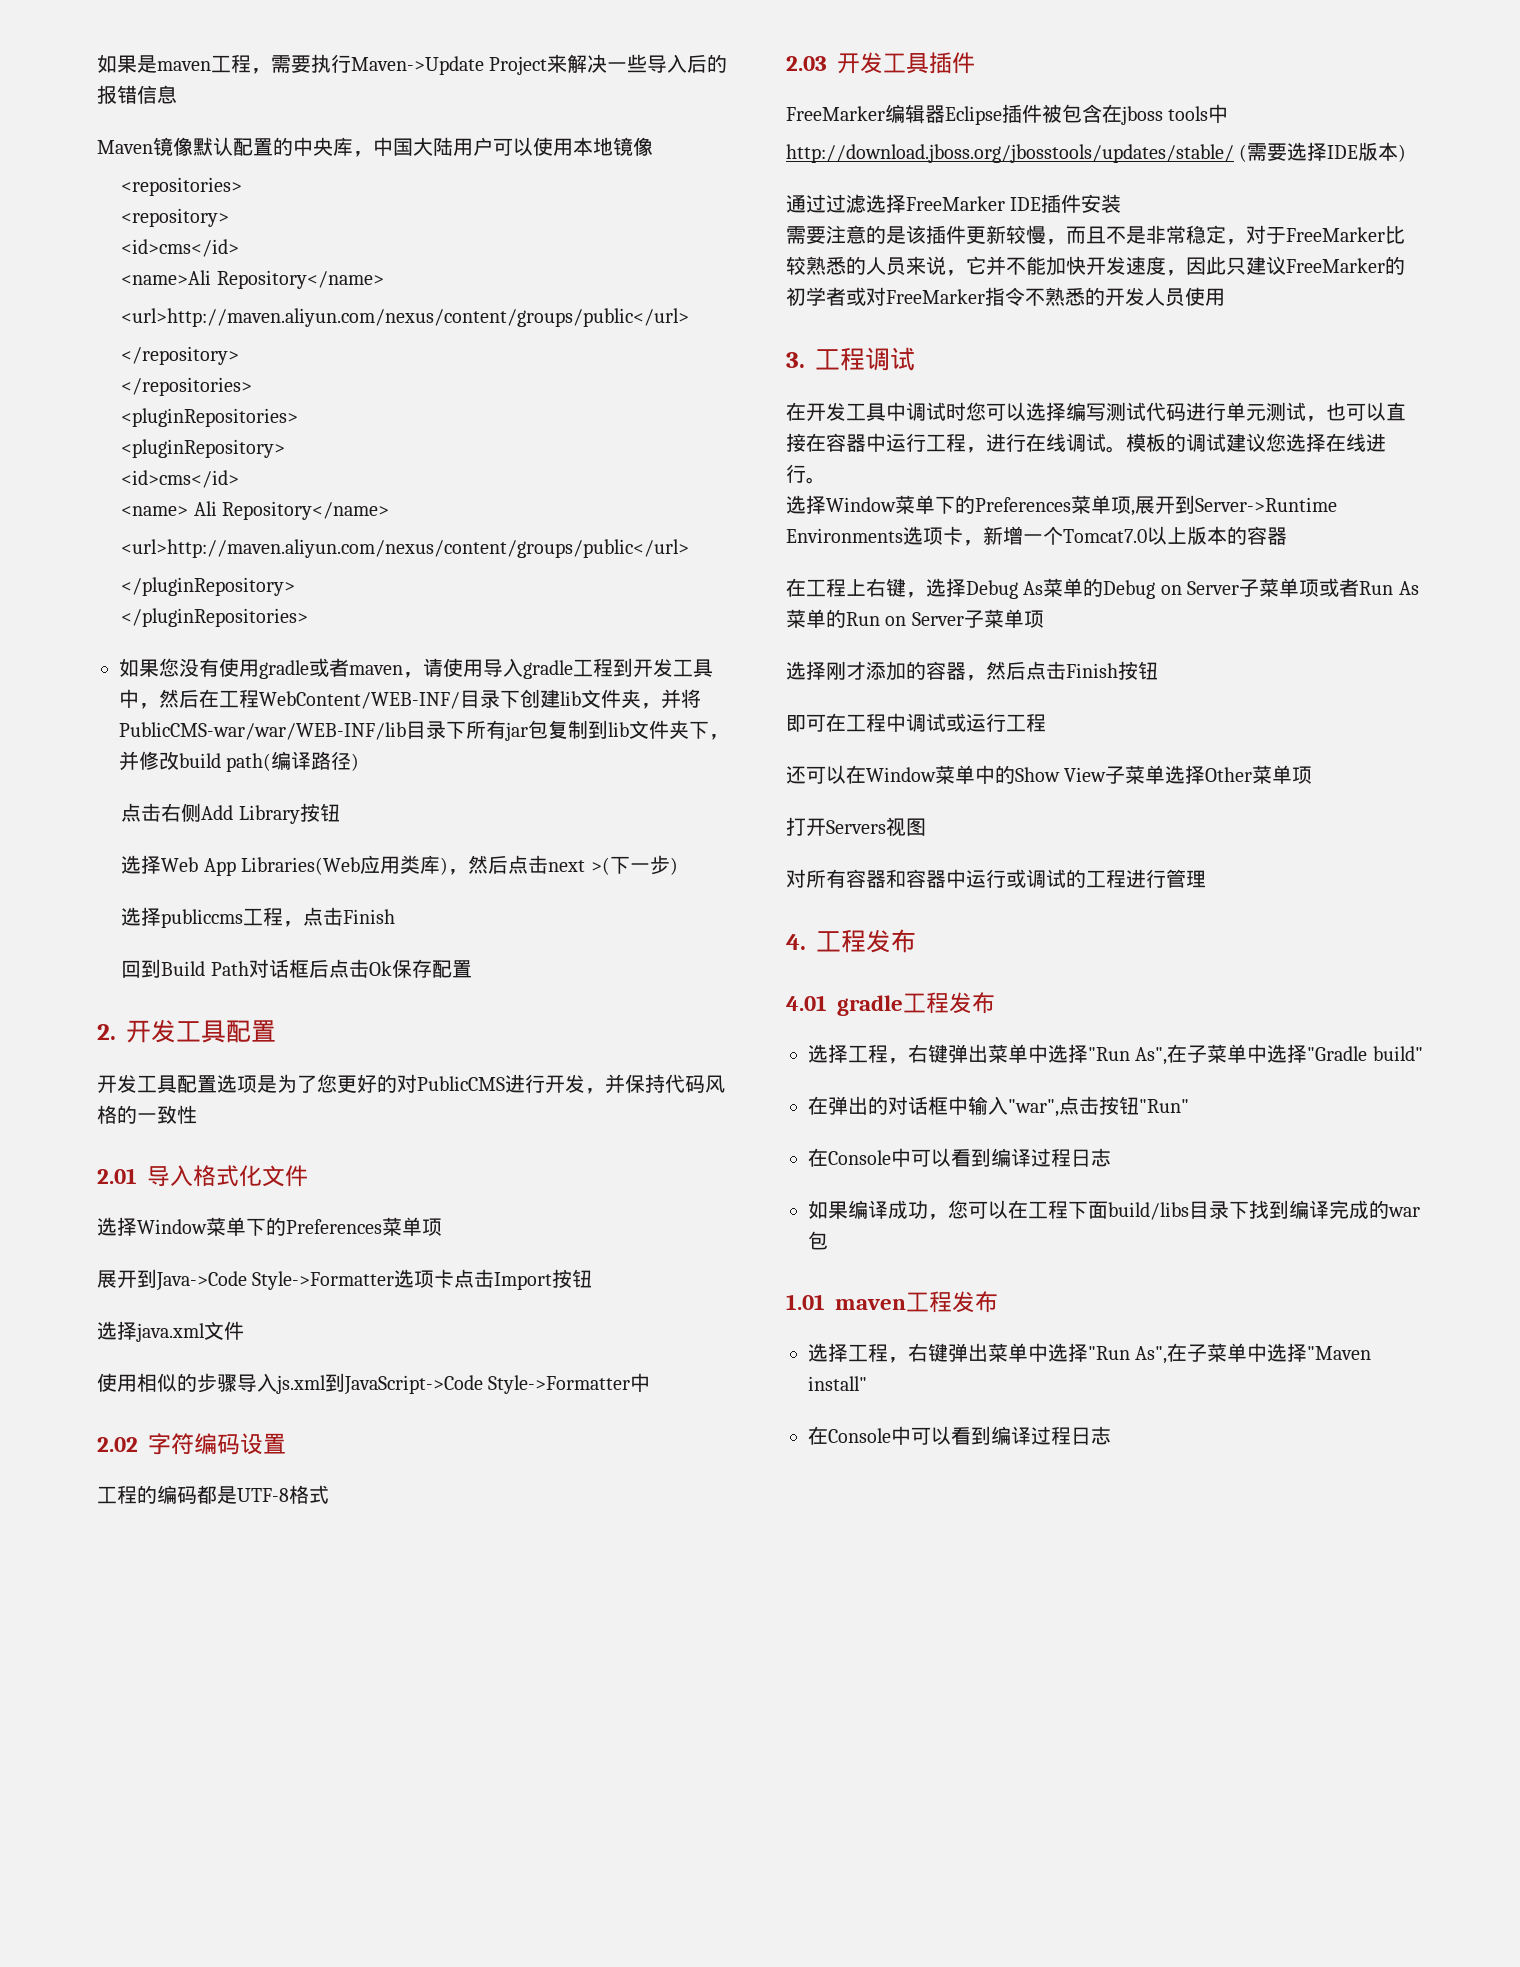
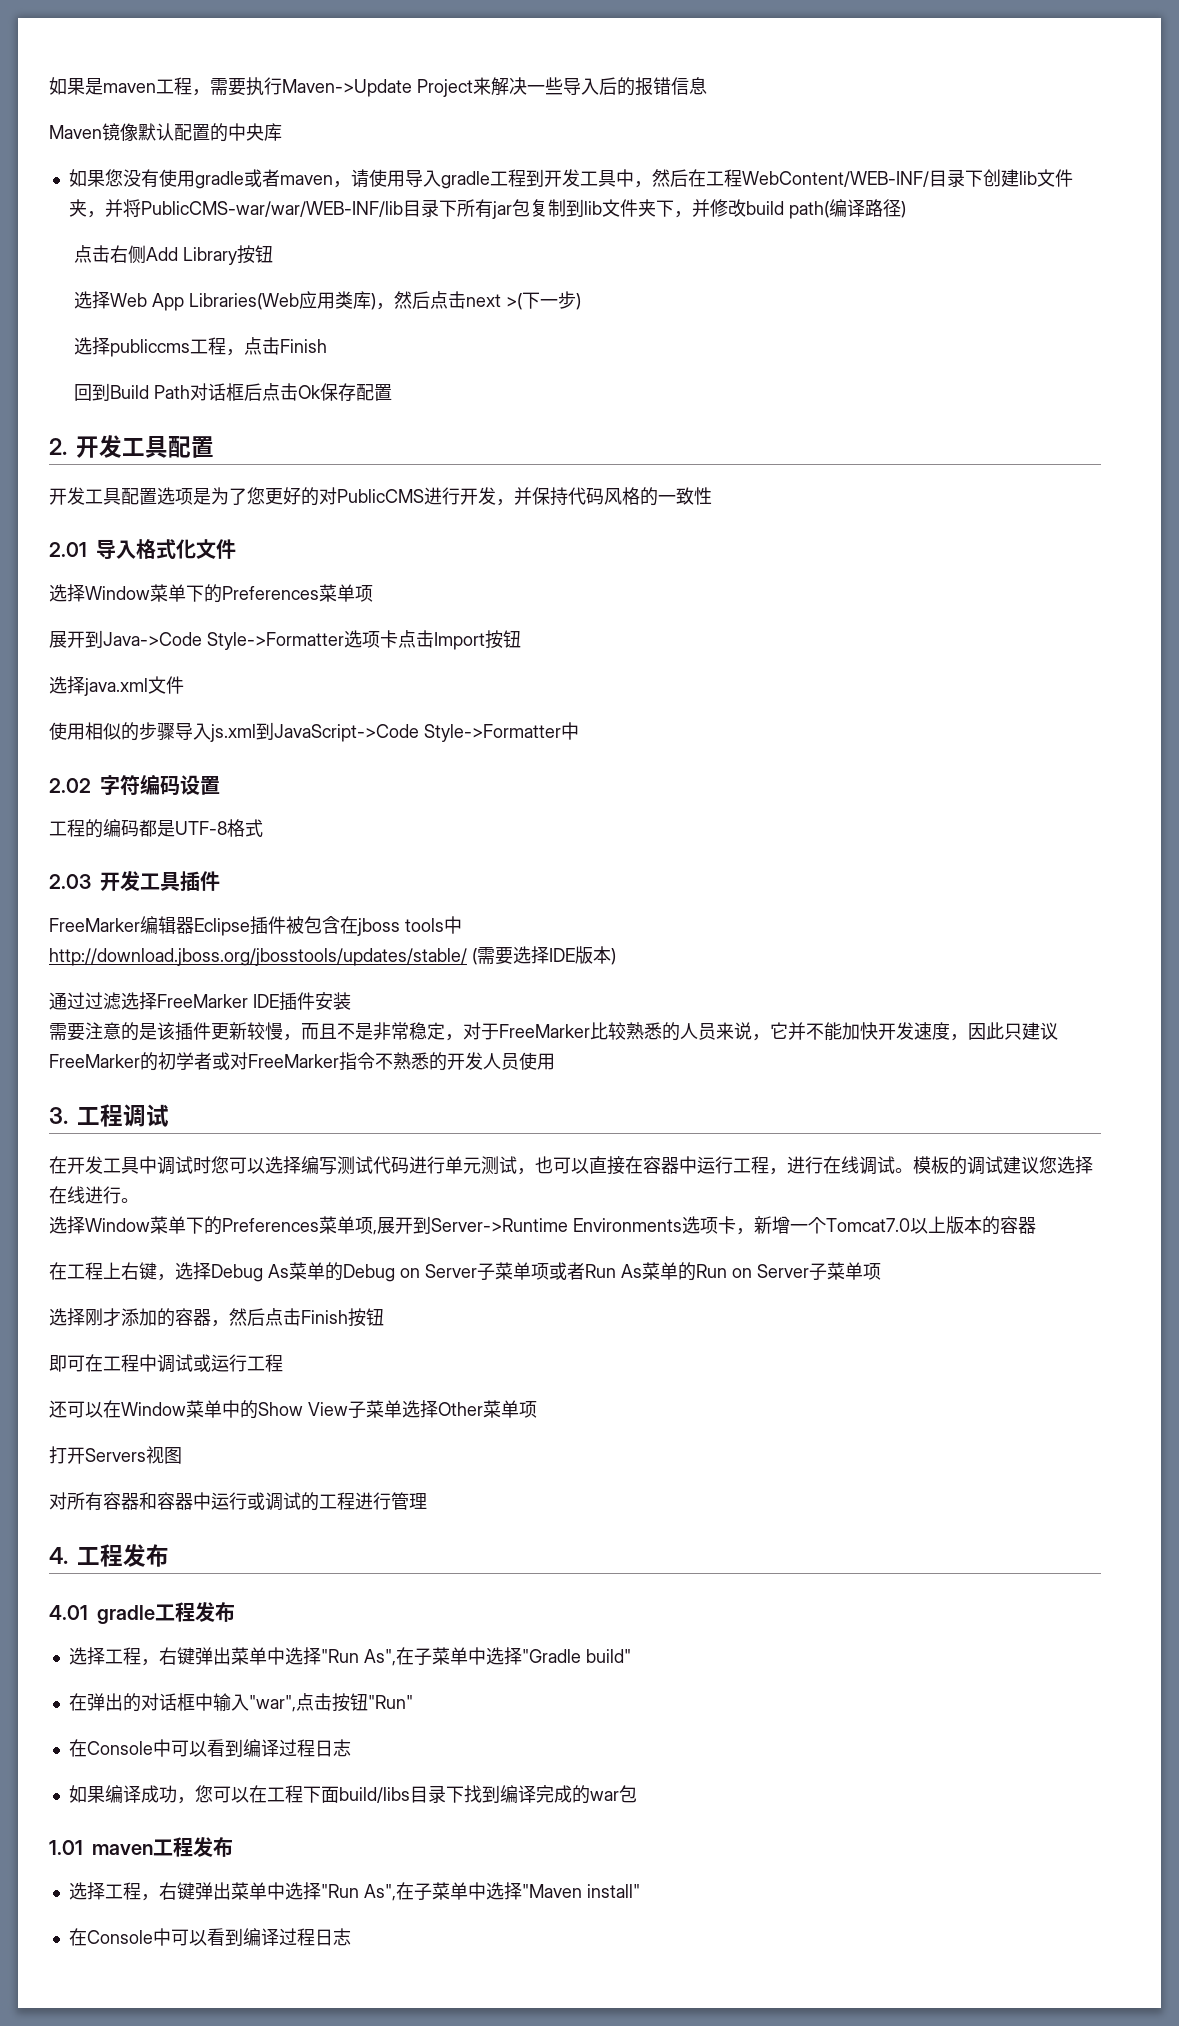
[353,137,653,157] [121,177,243,196] [121,208,230,227] [121,239,240,257] [121,270,384,289] [121,308,690,327] [121,346,240,365] [121,377,253,396] [121,408,299,427] [121,439,286,458] [121,470,240,488] [121,501,390,520] [121,539,690,558] [121,577,296,596] [121,608,309,627] ，中国大陆用户可以使用本地镜像 // <repositories> // <repository> // <id>cms</id> // <name>Ali Repository</name> // <url>http://maven.aliyun.com/nexus/content/groups/public</url> // </repository> // </repositories> // <pluginRepositories> // <pluginRepository> // <id>cms</id> // <name> Ali Repository</name> // <url>http://maven.aliyun.com/nexus/content/groups/public</url> // </pluginRepository> // </pluginRepositories> -> (282, 132) none

